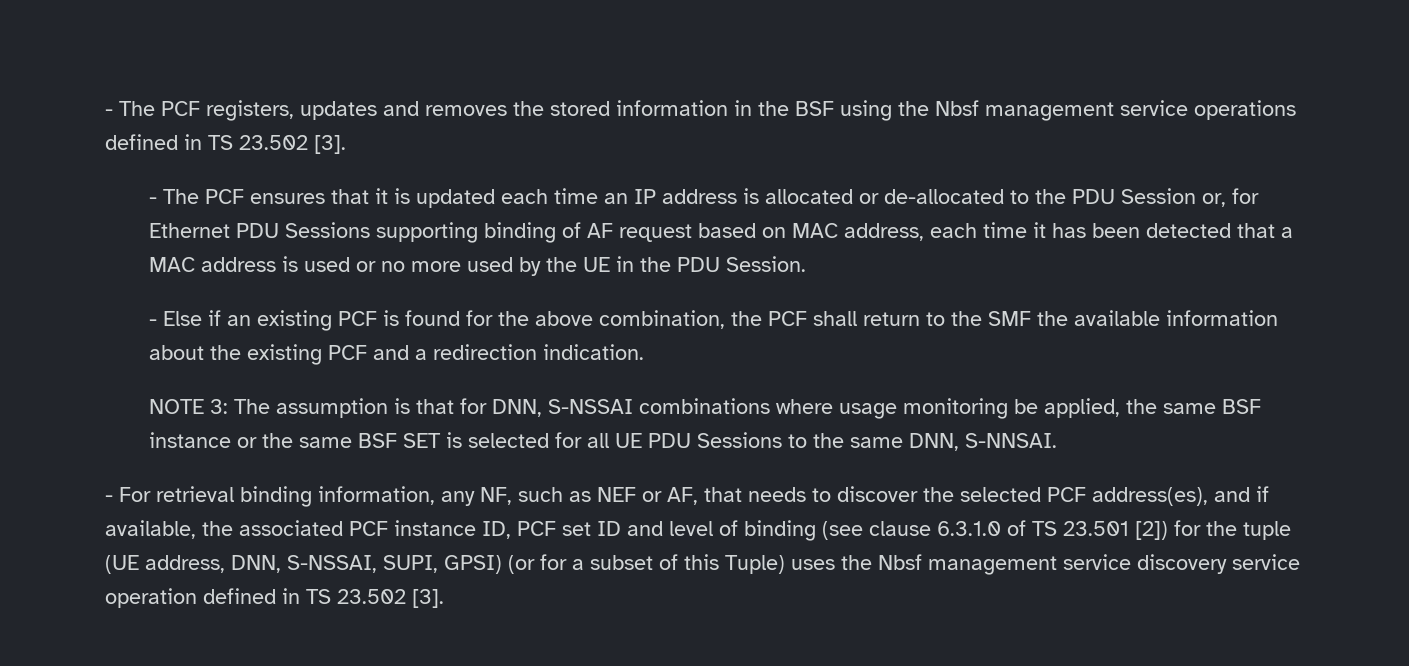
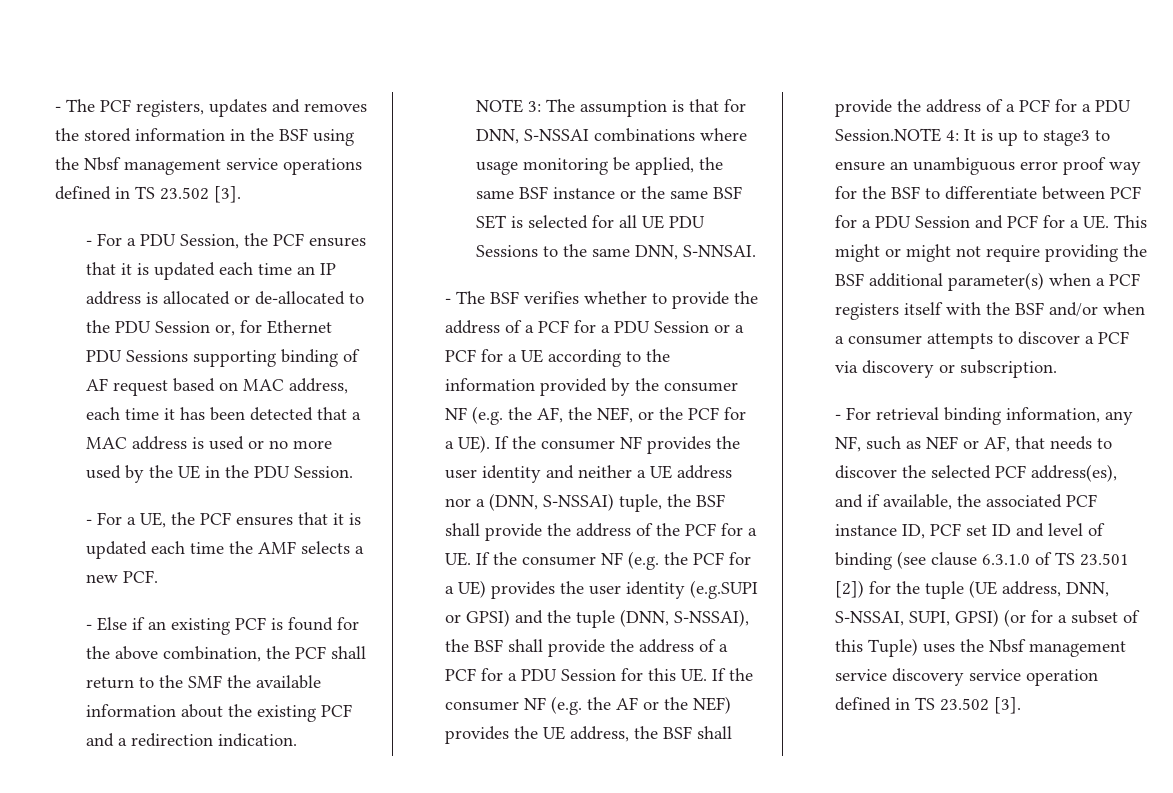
[162,189,199,204] The -> [97,233,269,249] For a PDU Session, the
(806, 264) none -> [86,512,362,528] [86,541,365,559] [86,570,159,583] // - For a UE, the PCF ensures that it is updated each time the AMF selects a new PCF.
(1057, 440) none -> [445,291,759,309] [445,320,745,334] [445,349,671,367] [445,378,739,396] [445,406,747,425] [445,435,741,454] [445,465,733,483] [445,493,726,512] [445,523,758,541] [445,551,752,570] [445,580,759,599] [445,609,750,628] [445,639,729,657] [445,668,754,682] [445,696,732,715] [445,726,733,744] [835,99,1132,117] [835,128,1111,146] [835,157,1142,175] [835,186,1142,200] [835,215,1148,229] [835,244,1148,262] [835,272,1141,291] [835,302,1146,320] [835,331,1130,349] [835,360,1058,378] // - The BSF verifies whether to provide the address of a PCF for a PDU Session or a PCF for a UE according to the information provided by the consumer NF (e.g. the AF, the NEF, or the PCF for a UE). If the consumer NF provides the user identity and neither a UE address nor a (DNN, S-NSSAI) tuple, the BSF shall provide the address of the PCF for a UE. If the consumer NF (e.g. the PCF for a UE) provides the user identity (e.g.SUPI or GPSI) and the tuple (DNN, S-NSSAI), the BSF shall provide the address of a PCF for a PDU Session for this UE. If the consumer NF (e.g. the AF or the NEF) provides the UE address, the BSF shall provide the address of a PCF for a PDU Session.NOTE 4: It is up to stage3 to ensure an unambiguous error proof way for the BSF to differentiate between PCF for a PDU Session and PCF for a UE. This might or might not require providing the BSF additional parameter(s) when a PCF registers itself with the BSF and/or when a consumer attempts to discover a PCF via discovery or subscription.

